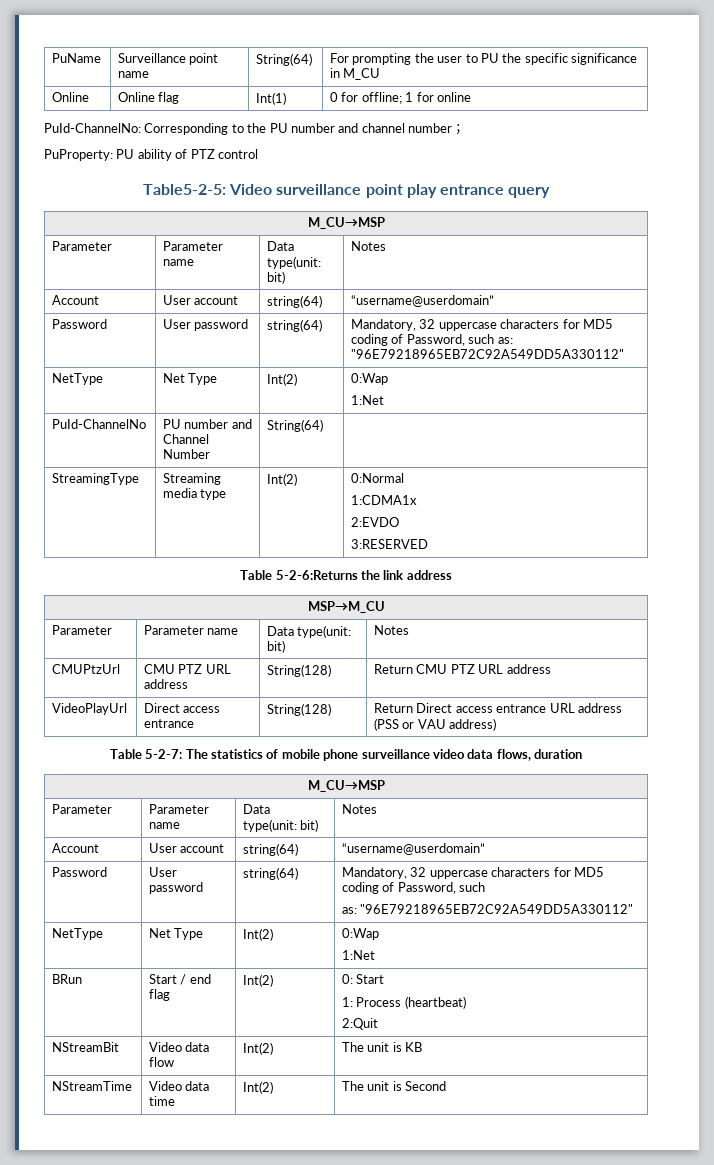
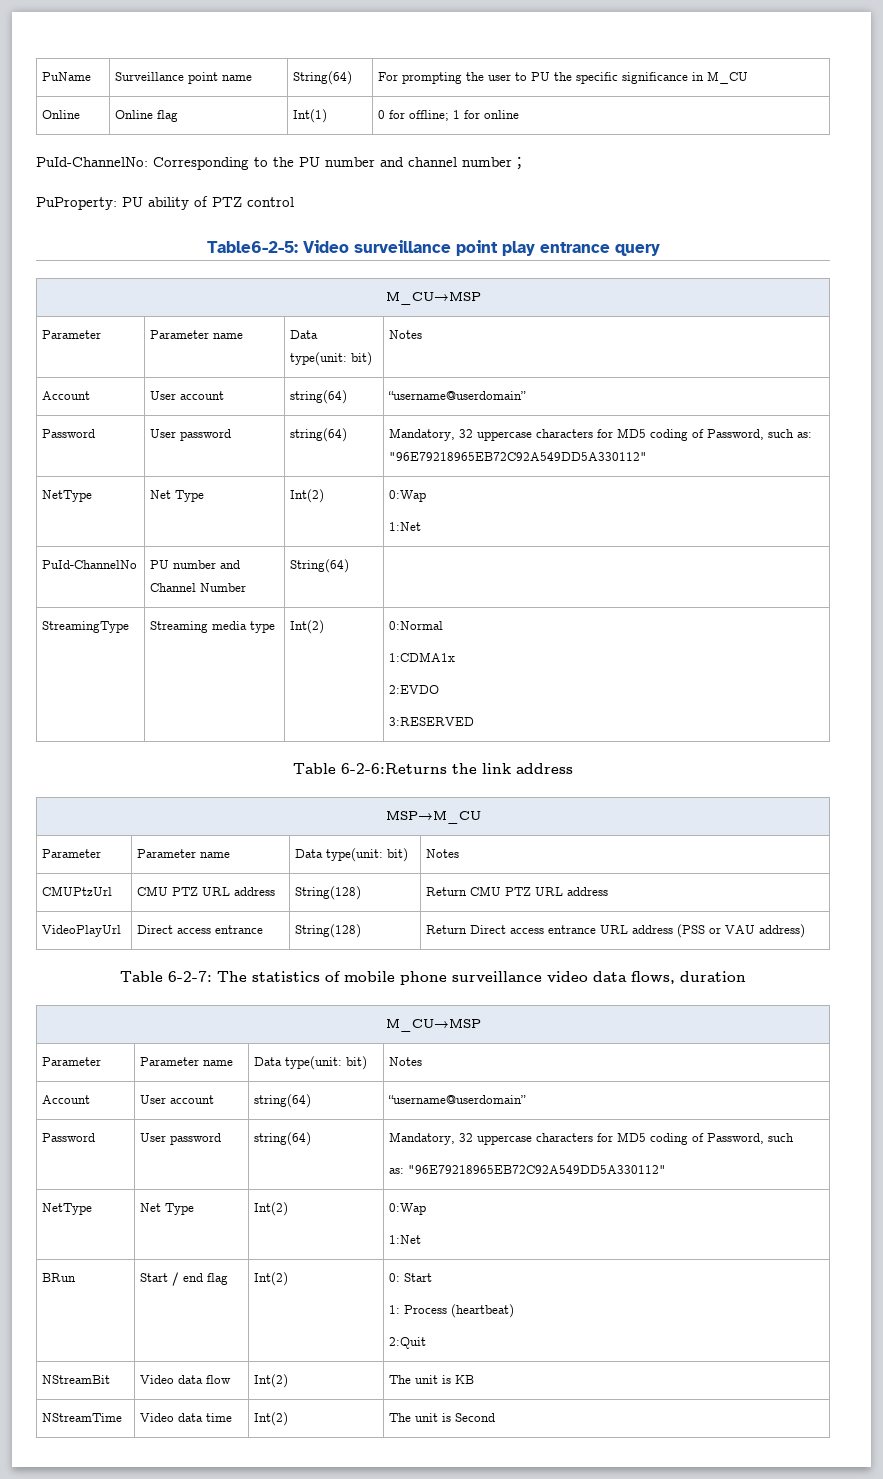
[142,184,226,195] Table5-2-5: -> [206,241,298,253] Table6-2-5:
[275,570,358,580] 5-2-6:Returns -> [341,763,447,774] 6-2-6:Returns
[145,749,183,759] 5-2-7: -> [168,971,212,982] 6-2-7:

